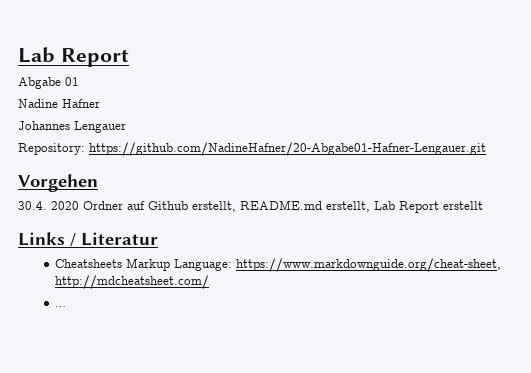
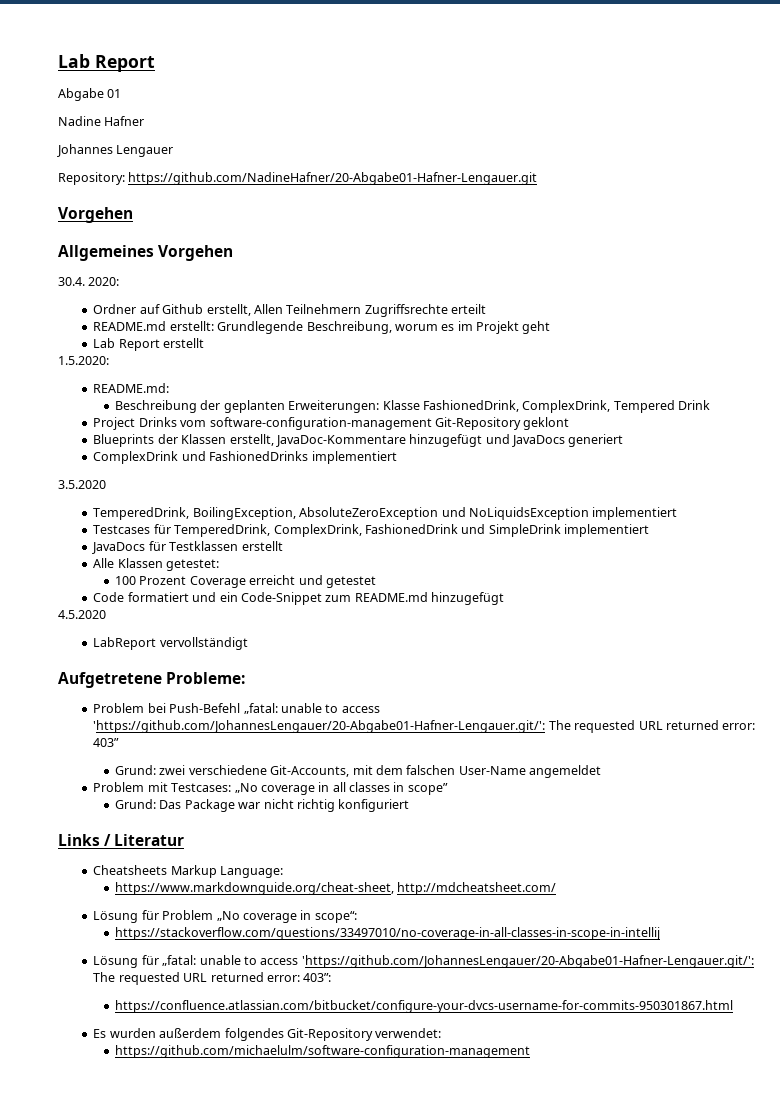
(98, 183) none -> [58,245,234,261] // Allgemeines Vorgehen
[51,201,79,210] 2020 -> [88,277,120,286] 2020: //
[240,200,483,213] README.md erstellt, Lab Report erstellt -> [253,304,487,317] [93,321,551,334] [93,338,205,351] [58,356,109,365] [93,383,170,393] [115,400,711,413] [93,417,570,430] [93,434,624,447] [93,451,397,464] [58,480,106,489] [93,507,678,520] [93,524,650,537] [92,541,283,554] [93,558,220,571] [115,575,376,588] [93,592,505,605] [58,610,106,619] [93,637,248,650] [58,672,246,688] [93,703,380,714] [93,720,756,733] [93,738,120,747] [115,765,602,778] [93,782,448,795] [115,799,410,812] Allen Teilnehmern Zugriffsrechte erteilt // README.md erstellt: Grundlegende Beschreibung, worum es im Projekt geht // Lab Report erstellt // 1.5.2020: // README.md: // Beschreibung der geplanten Erweiterungen: Klasse FashionedDrink, ComplexDrink, Tempered Drink // Project Drinks vom software-configuration-management Git-Repository geklont // Blueprints der Klassen erstellt, JavaDoc-Kommentare hinzugefügt und JavaDocs generiert // ComplexDrink und FashionedDrinks implementiert // 3.5.2020 // TemperedDrink, BoilingException, AbsoluteZeroException und NoLiquidsException implementiert // Testcases für TemperedDrink, ComplexDrink, FashionedDrink und SimpleDrink implementiert // JavaDocs für Testklassen erstellt // Alle Klassen getestet: // 100 Prozent Coverage erreicht und getestet // Code formatiert und ein Code-Snippet zum README.md hinzugefügt // 4.5.2020 // LabReport vervollständigt // Aufgetretene Probleme: // Problem bei Push-Befehl „fatal: unable to access 'https://github.com/JohannesLengauer/20-Abgabe01-Hafner-Lengauer.git/': The requested URL returned error: 403” // Grund: zwei verschiedene Git-Accounts, mit dem falschen User-Name angemeldet // Problem mit Testcases: „No coverage in all classes in scope” // Grund: Das Package war nicht richtig konfiguriert
(233, 265) none -> (284, 872) //
[55,306,67,307] … -> [93,910,357,923] [115,927,661,940] [93,955,754,968] [93,972,332,985] [115,1000,734,1013] [93,1028,442,1041] [115,1045,531,1058] Lösung für Problem „No coverage in scope“: // https://stackoverflow.com/questions/33497010/no-coverage-in-all-classes-in-scope-in-intellij // Lösung für „fatal: unable to access 'https://github.com/JohannesLengauer/20-Abgabe01-Hafner-Lengauer.git/': The requested URL returned error: 403”: // https://confluence.atlassian.com/bitbucket/configure-your-dvcs-username-for-commits-950301867.html // Es wurden außerdem folgendes Git-Repository verwendet: // https://github.com/michaelulm/software-configuration-management

